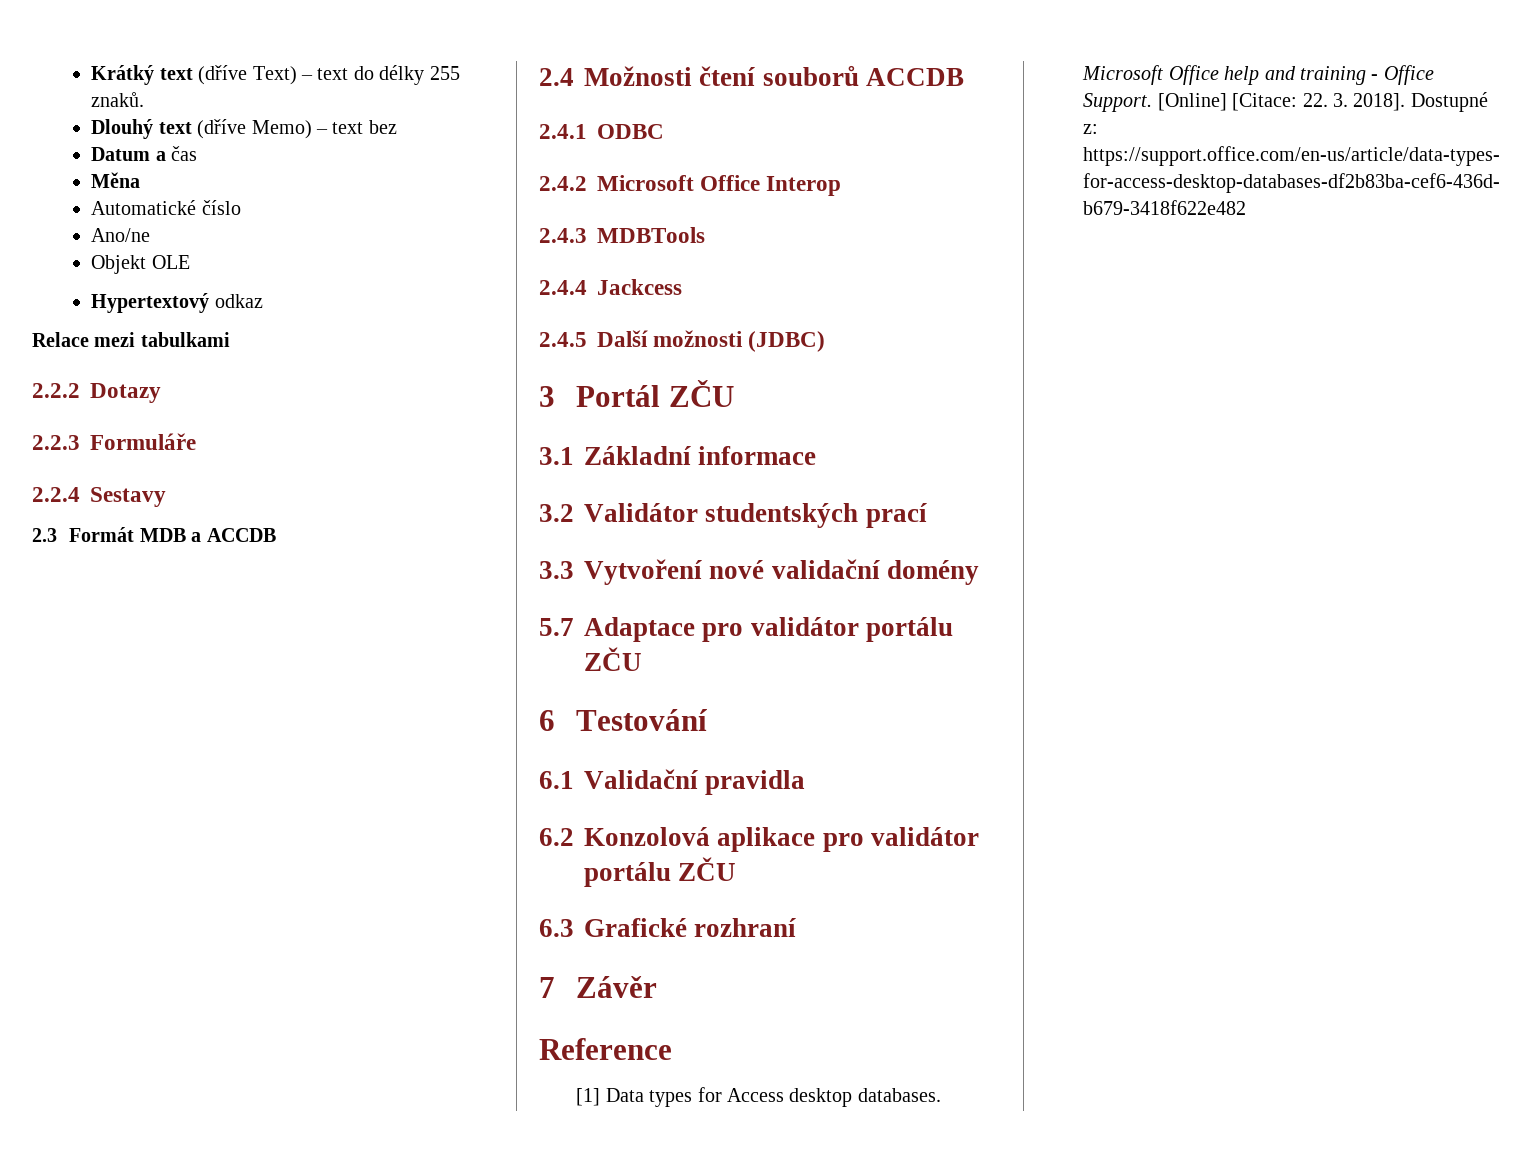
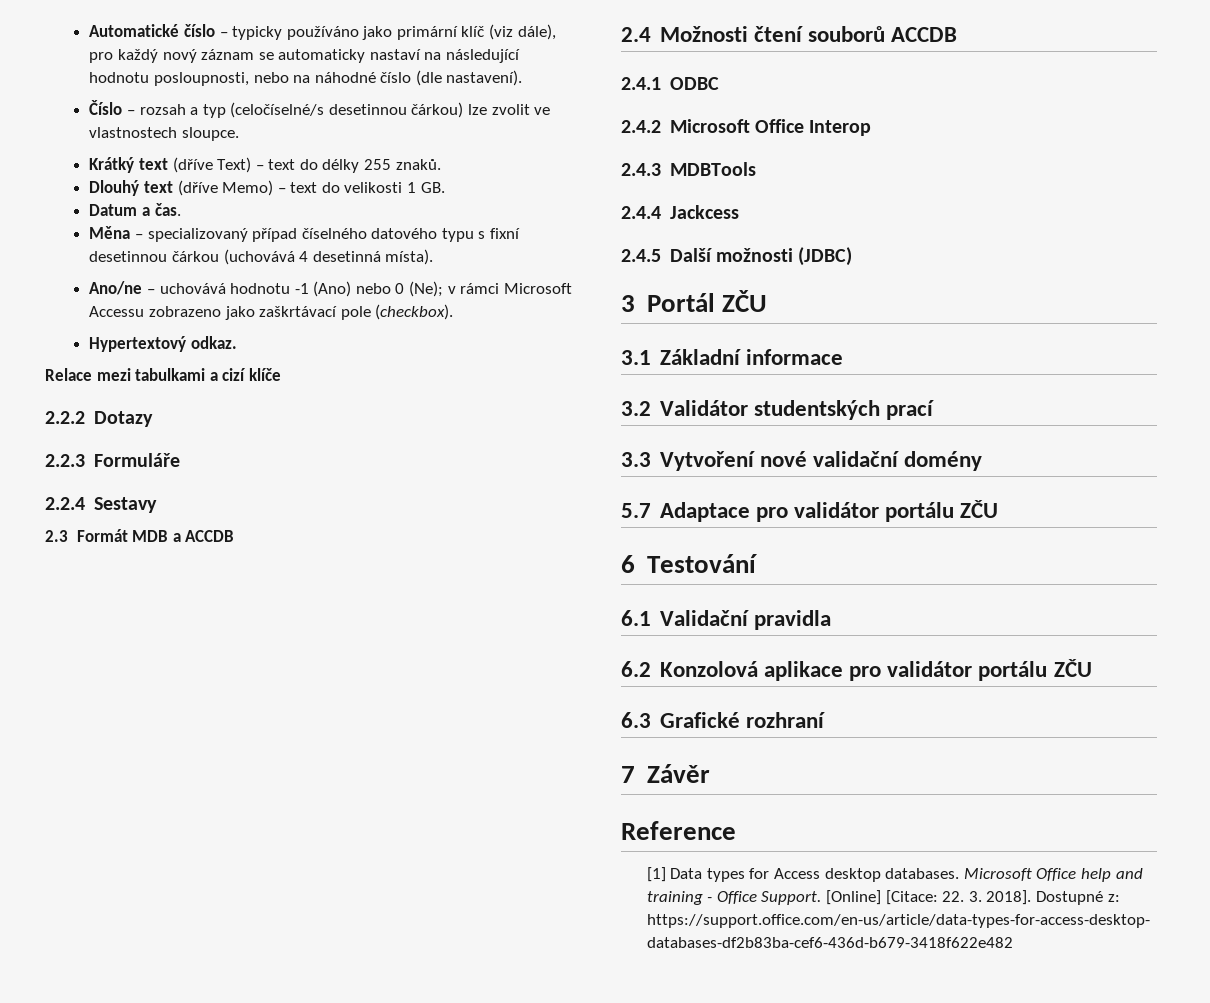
(91, 75) none -> [89,24,556,40] [89,49,521,63] [89,70,523,86] [89,100,551,118] [89,127,239,141] Automatické číslo – typicky používáno jako primární klíč (viz dále), pro každý nový záznam se automaticky nastaví na následující hodnotu posloupnosti, nebo na náhodné číslo (dle nastavení). // Číslo – rozsah a typ (celočíselné/s desetinnou čárkou) lze zvolit ve vlastnostech sloupce. //
[368,120,397,134] bez -> [321,182,445,193] do velikosti 1 GB.
[171,146,198,161] čas -> [154,203,181,216] čas.
[91,200,241,215] [91,228,151,242] [91,255,190,274] // Automatické číslo // Ano/ne // Objekt OLE -> [134,228,521,242] [89,249,434,265] [89,281,572,297] [89,304,454,320] – specializovaný případ číselného datového typu s fixní desetinnou čárkou (uchovává 4 desetinná místa). // Ano/ne – uchovává hodnotu -1 (Ano) nebo 0 (Ne); v rámci Microsoft Accessu zobrazeno jako zaškrtávací pole (checkbox).
[214,294,263,308] odkaz -> [190,336,237,349] odkaz.
(230, 339) none -> [209,368,281,381] a cizí klíče

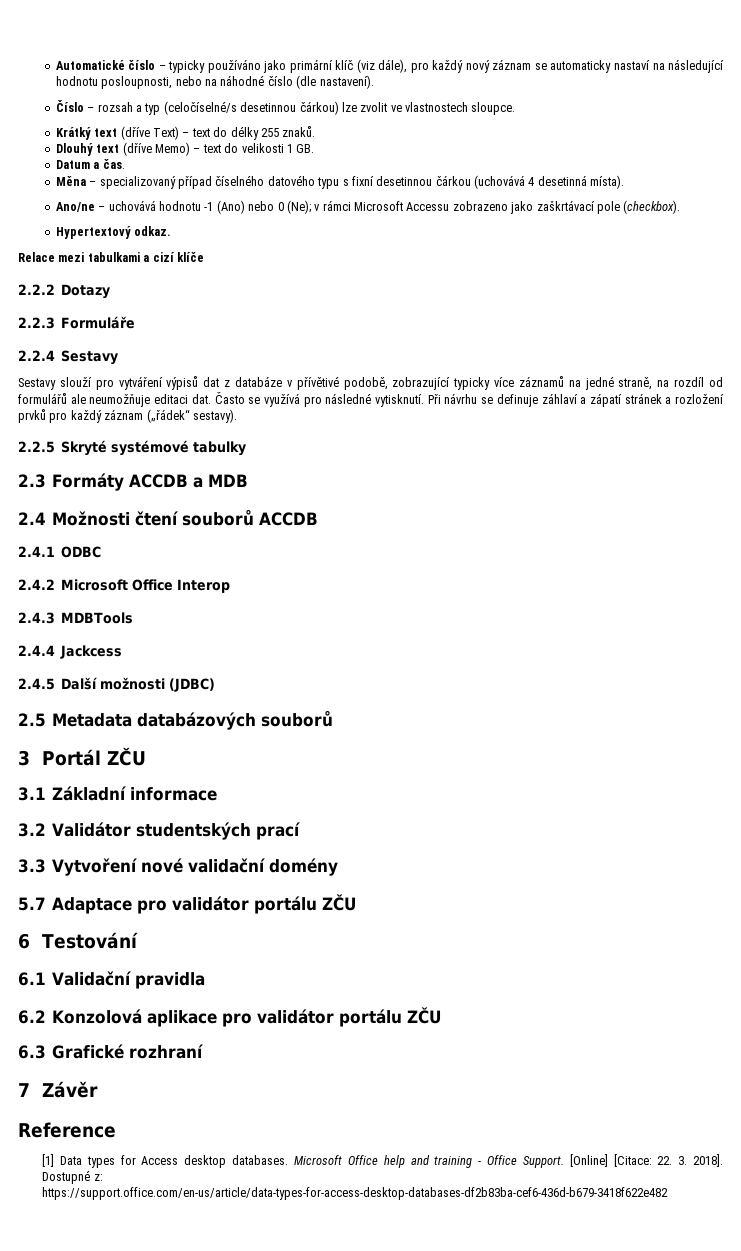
[45,529,128,542] 2.3 Formát -> [18,376,724,390] [18,392,725,407] [18,409,237,423] [18,440,247,456] [18,473,204,491] Sestavy slouží pro vytváření výpisů dat z databáze v přívětivé podobě, zobrazující typicky více záznamů na jedné straně, na rozdíl od formulářů ale neumožňuje editaci dat. Často se využívá pro následné vytisknutí. Při návrhu se definuje záhlaví a zápatí stránek a rozložení prvků pro každý záznam („řádek“ sestavy). // 2.2.5 Skryté systémové tabulky // 2.3 Formáty ACCDB a
[172,530,235,542] a ACCDB -> (249, 480) none
(853, 256) none -> [18,710,334,730] // 2.5 Metadata databázových souborů

